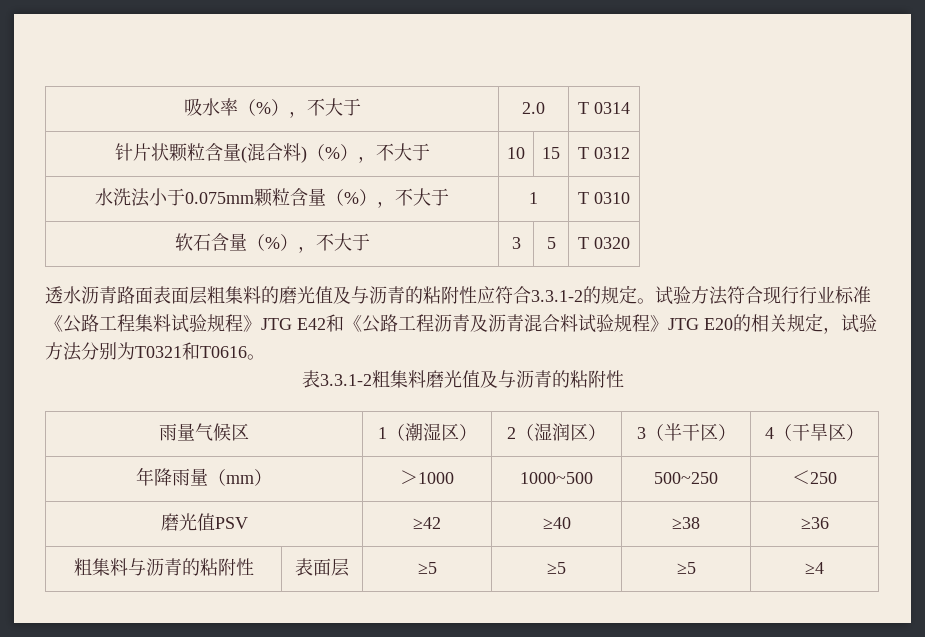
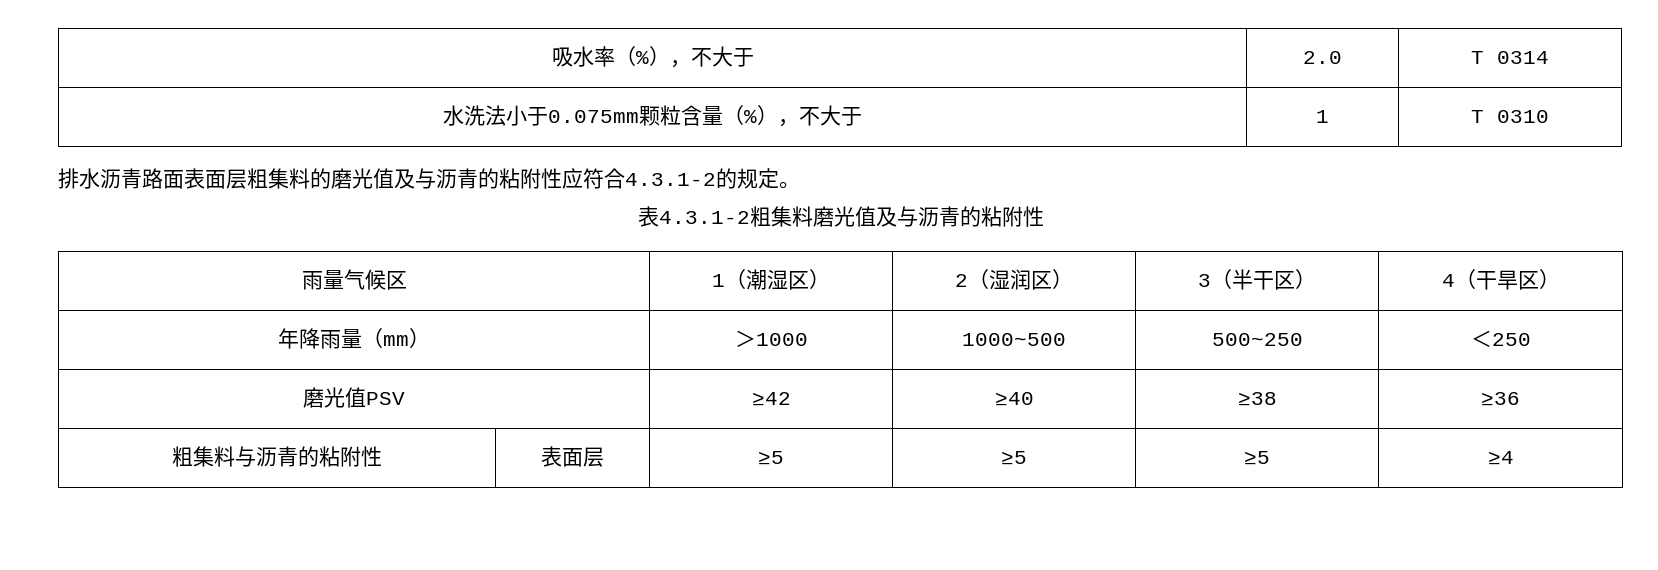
[114,143,430,163] [507,147,525,159] [542,147,560,159] [578,147,630,159] // 针片状颗粒含量(混合料)（%），不大于 | 10 | 15 | T 0312 -> (1549, 57) none
[174,233,370,253] [511,237,521,249] [546,237,556,249] [578,237,630,249] [45,286,63,304] // 软石含量（%），不大于 | 3 | 5 | T 0320 // 透 -> [58,168,79,189] // 排
[531,290,583,302] 3.3.1-2 -> [625,173,716,186] 4.3.1-2
[655,286,871,305] [45,313,877,334] [45,342,265,361] [301,370,372,388] 试验方法符合现行行业标准《公路工程集料试验规程》JTG E42和《公路工程沥青及沥青混合料试验规程》JTG E20的相关规定，试验方法分别为T0321和T0616。 // 表3.3.1-2 -> [637,206,750,227] // 表4.3.1-2

